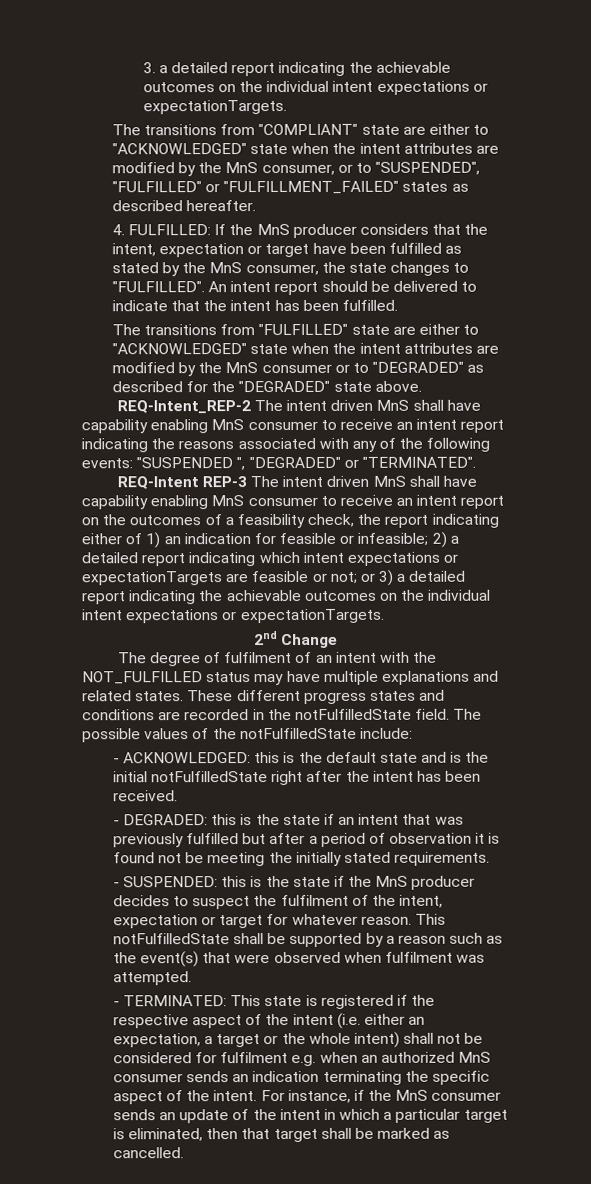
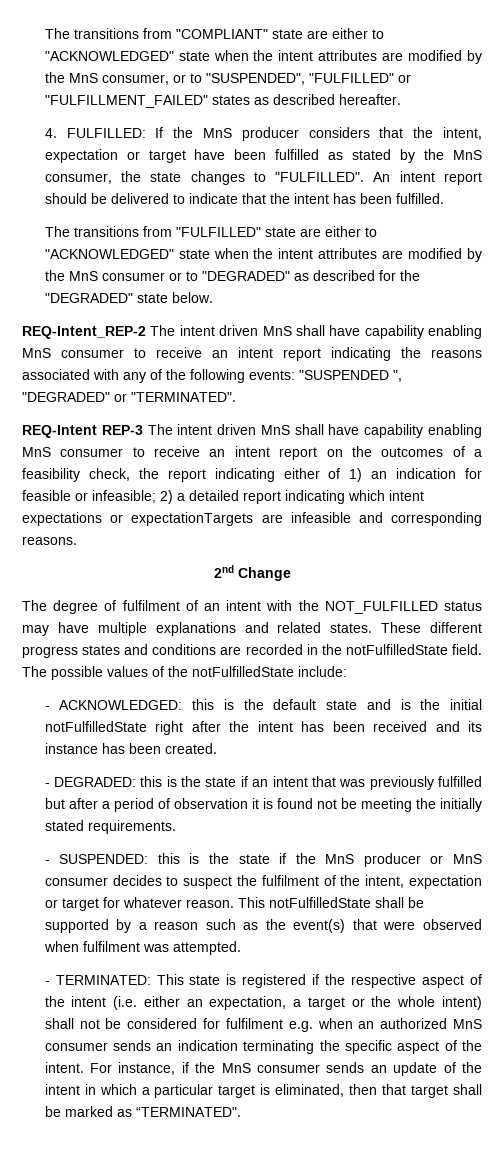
[142,61,451,77] [142,80,488,95] [142,100,287,115] 3. a detailed report indicating the achievable outcomes on the individual intent expectations or expectationTargets. // -> (44, 33) none
[374,380,422,392] above. -> [171,292,213,303] below.
[251,569,466,586] [81,589,492,605] [82,608,385,624] feasible or not; or 3) a detailed report indicating the achievable outcomes on the individual intent expectations or expectationTargets. -> [290,512,483,526] [22,536,77,545] infeasible and corresponding reasons.
[112,790,178,802] received. -> [373,721,482,732] [44,743,217,754] received and its instance has been created.
(476, 882) none -> [430,854,482,864] [44,877,108,886] or MnS consumer
[112,1147,184,1159] cancelled. -> [135,1107,241,1117] “TERMINATED".

